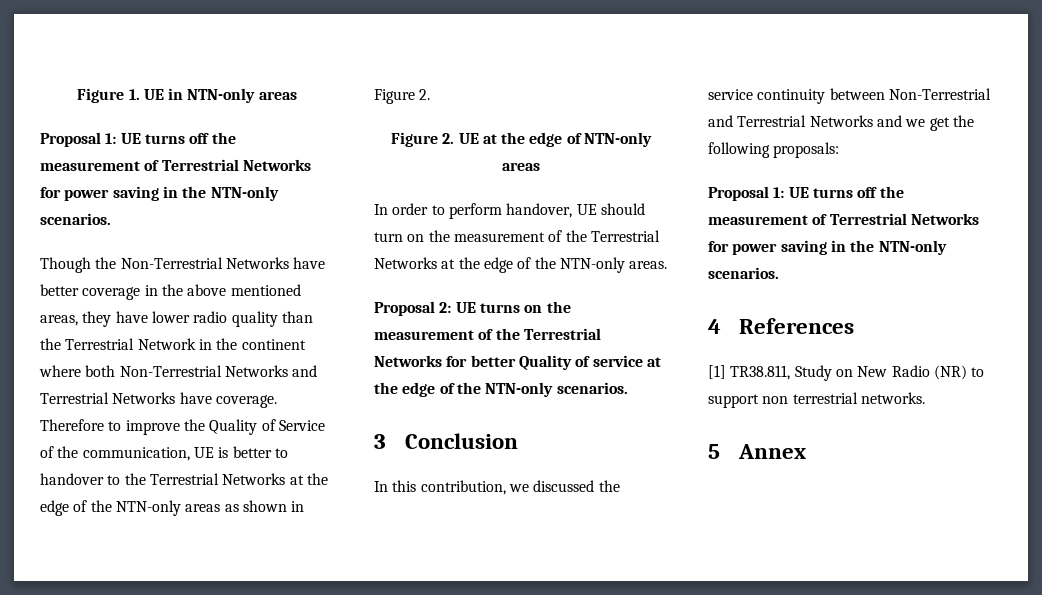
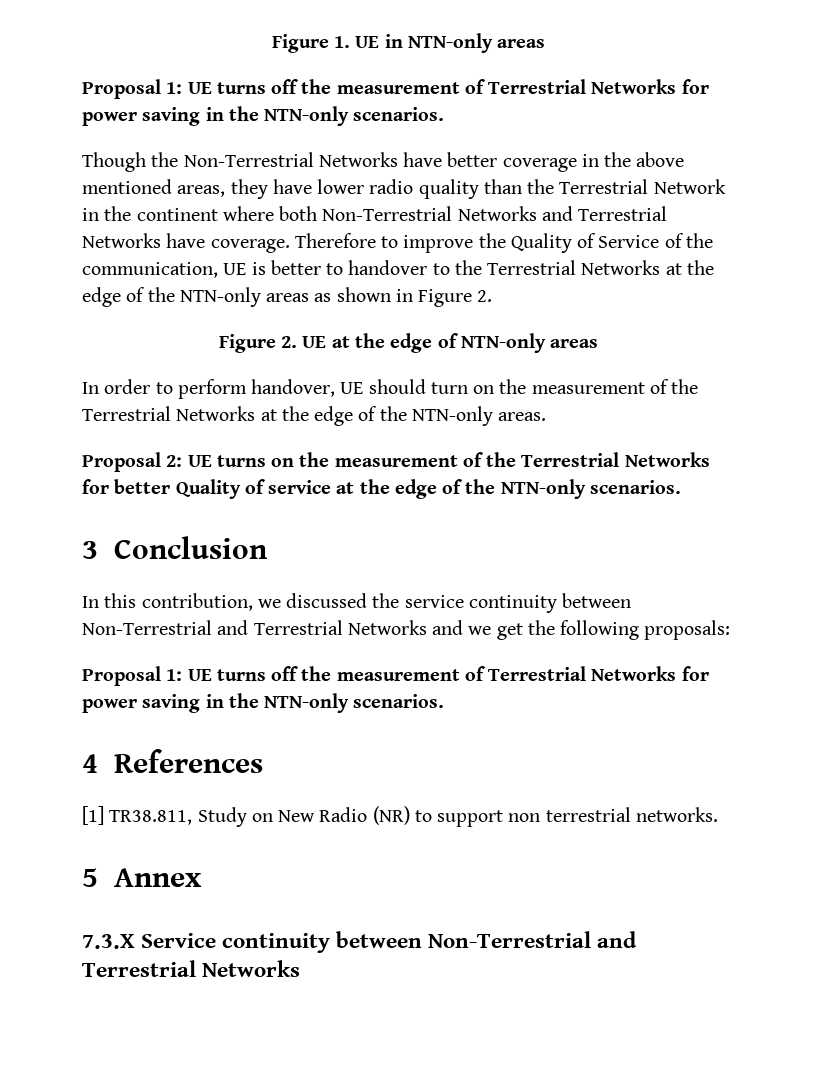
(806, 451) none -> [82,931,638,953] [82,960,301,977] // 7.3.X Service continuity between Non-Terrestrial and Terrestrial Networks

